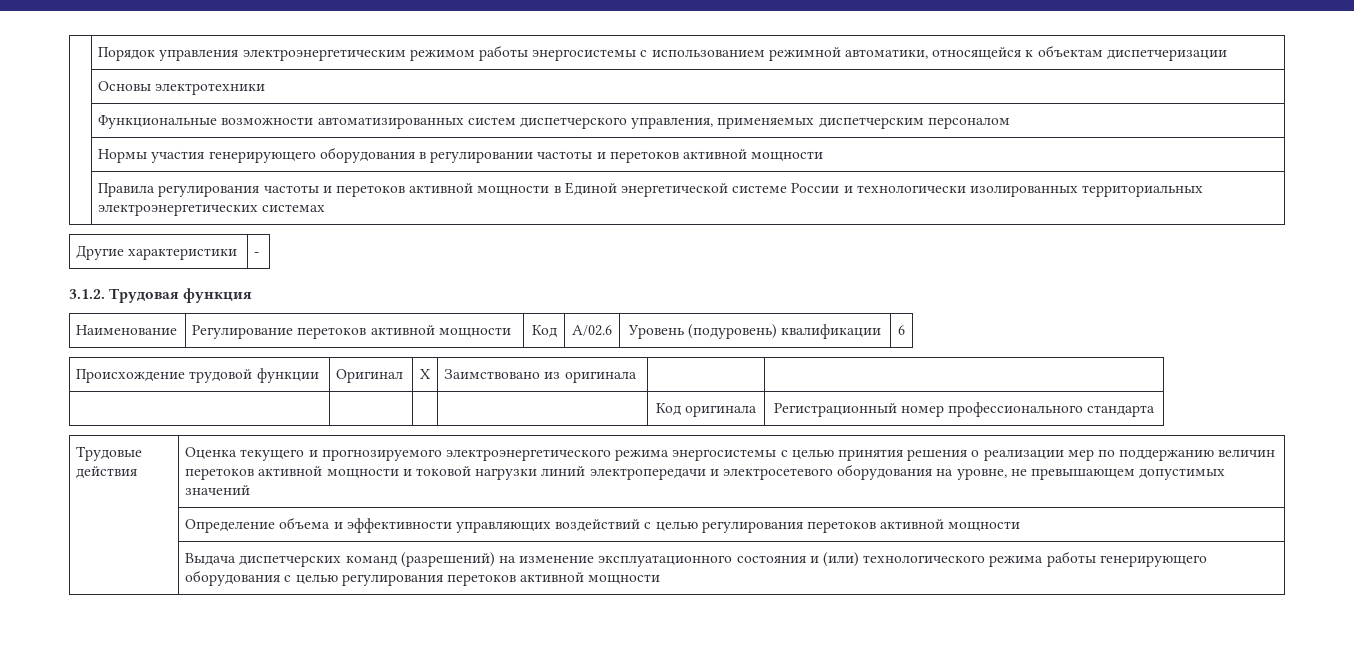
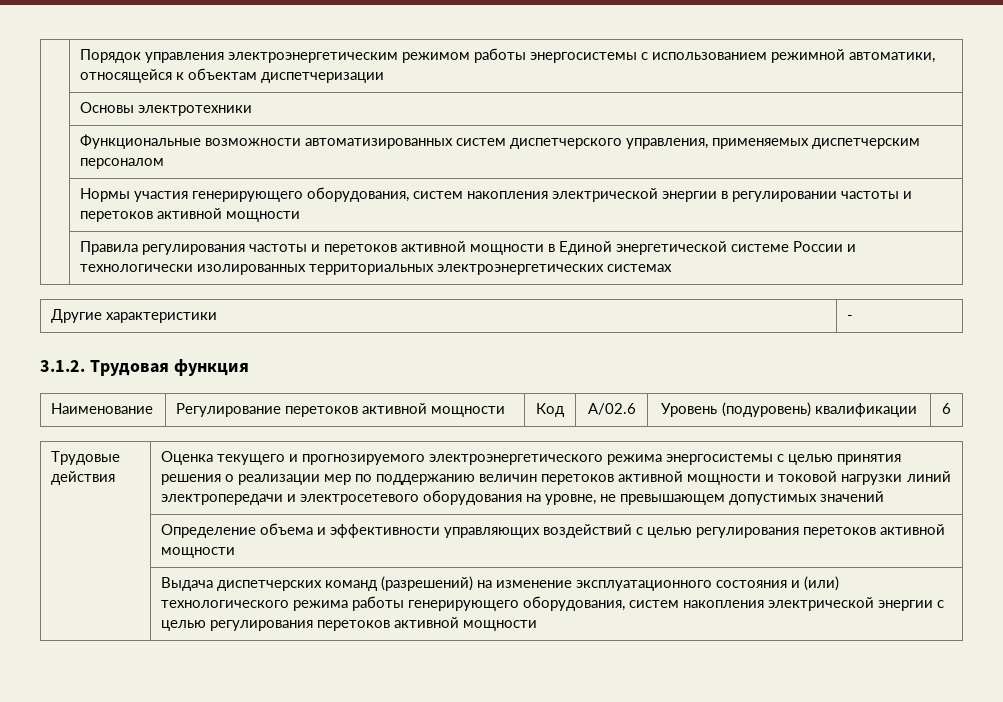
[319,147,415,163] оборудования -> [306,187,718,202] оборудования, систем накопления электрической энергии
[76,368,319,383] [336,369,404,383] [420,369,430,379] [444,369,637,383] [655,403,758,417] [773,402,1156,417] // Происхождение трудовой функции | Оригинал | X | Заимствовано из оригинала | | // | | | | Код оригинала | Регистрационный номер профессионального стандарта -> (951, 408) none
[185,570,281,586] оборудования -> [523,596,934,611] оборудования, систем накопления электрической энергии

